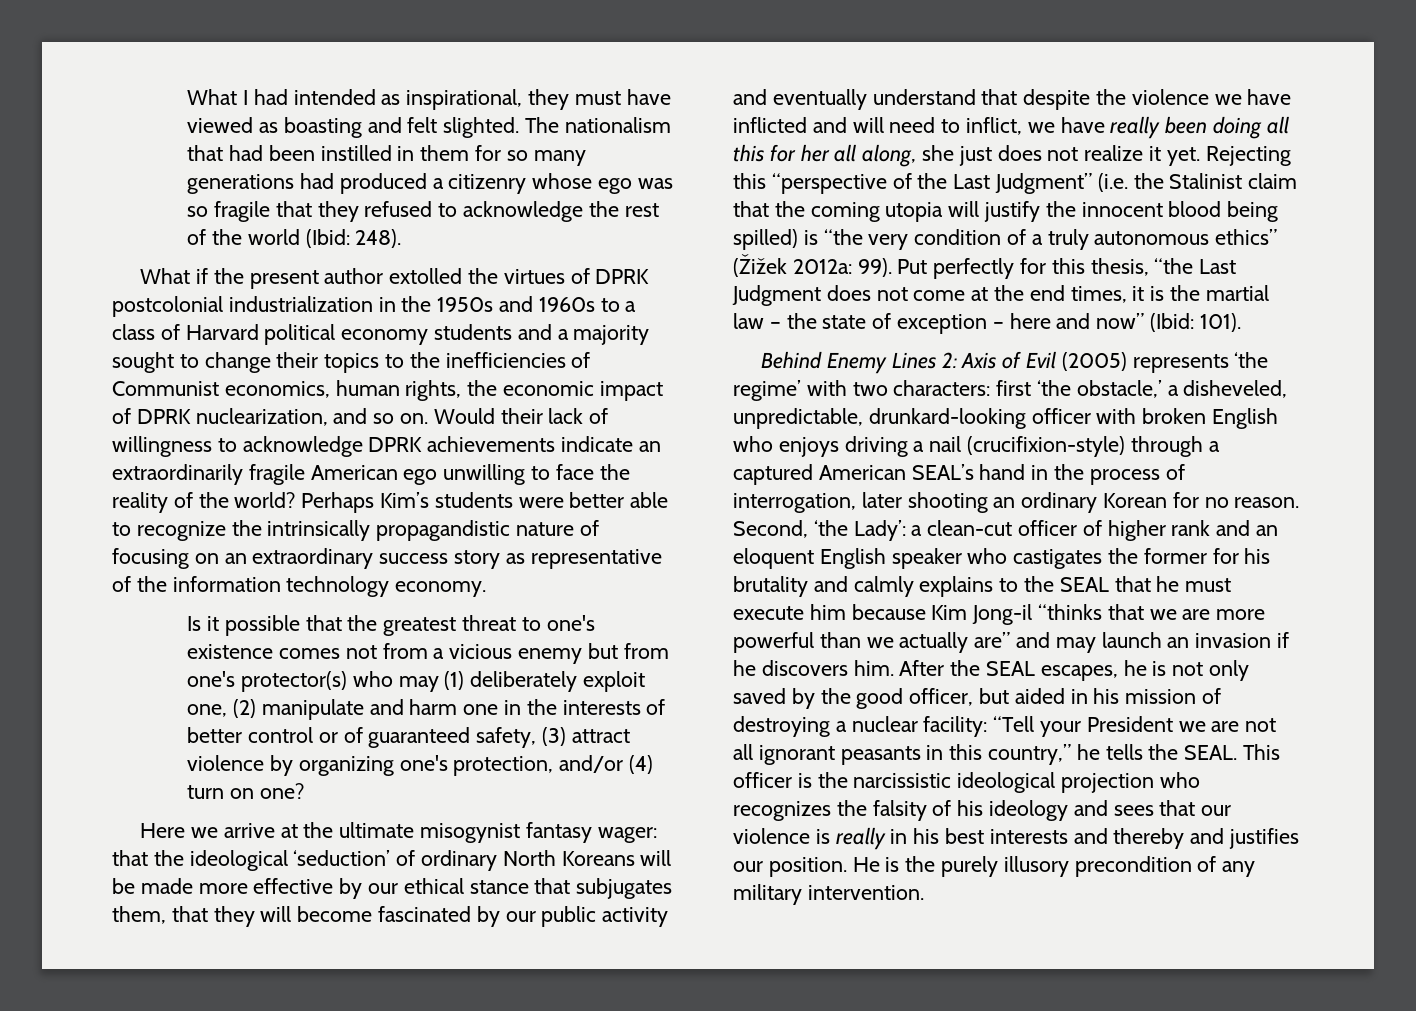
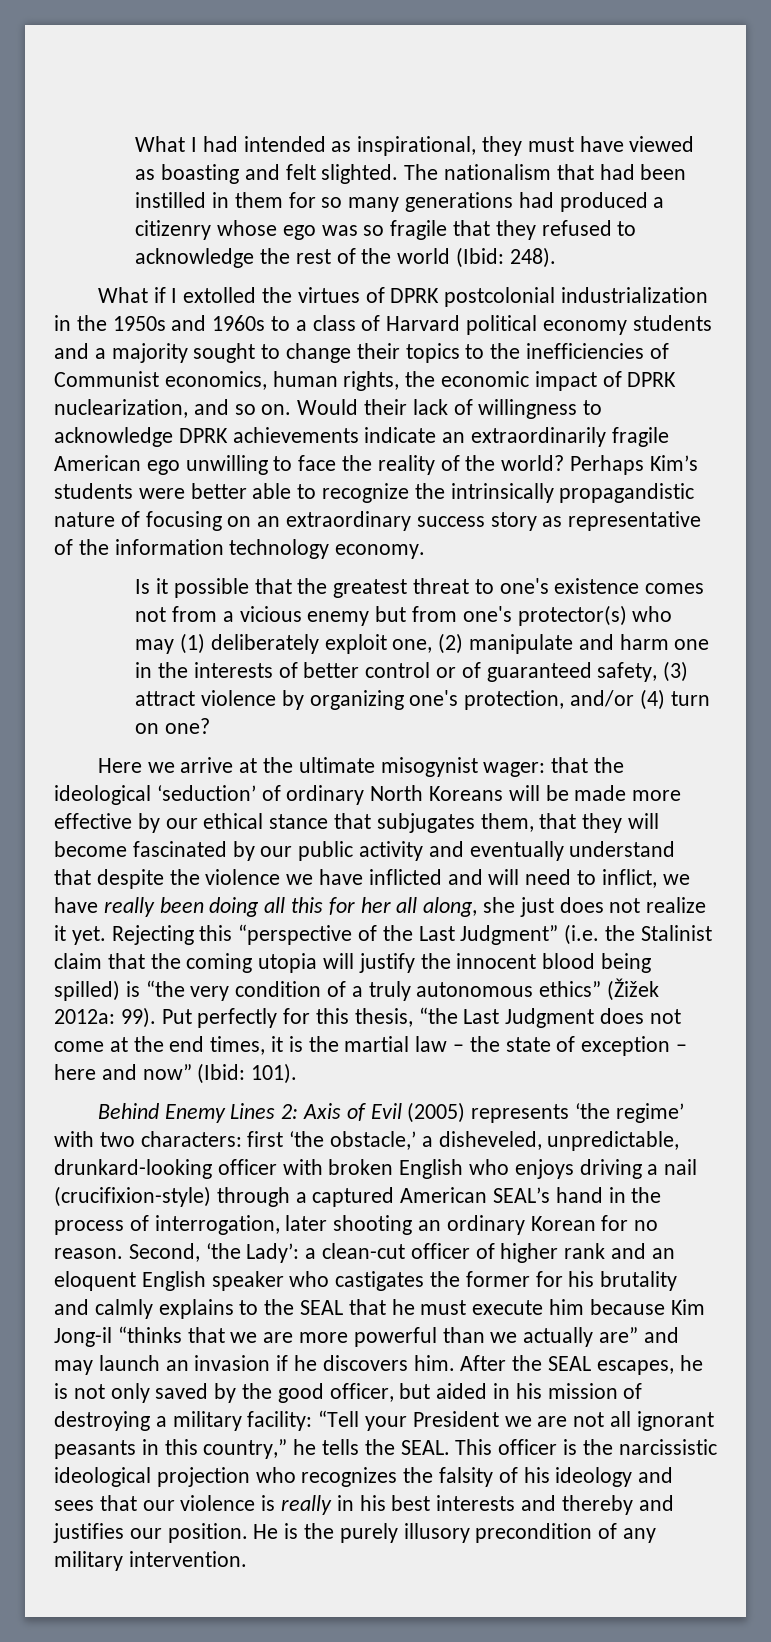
[213,268,384,289] the present author -> [171,288,178,303] I
[525,822,592,843] fantasy -> (478, 767) none
[851,716,918,732] nuclear -> [172,1411,242,1431] military

